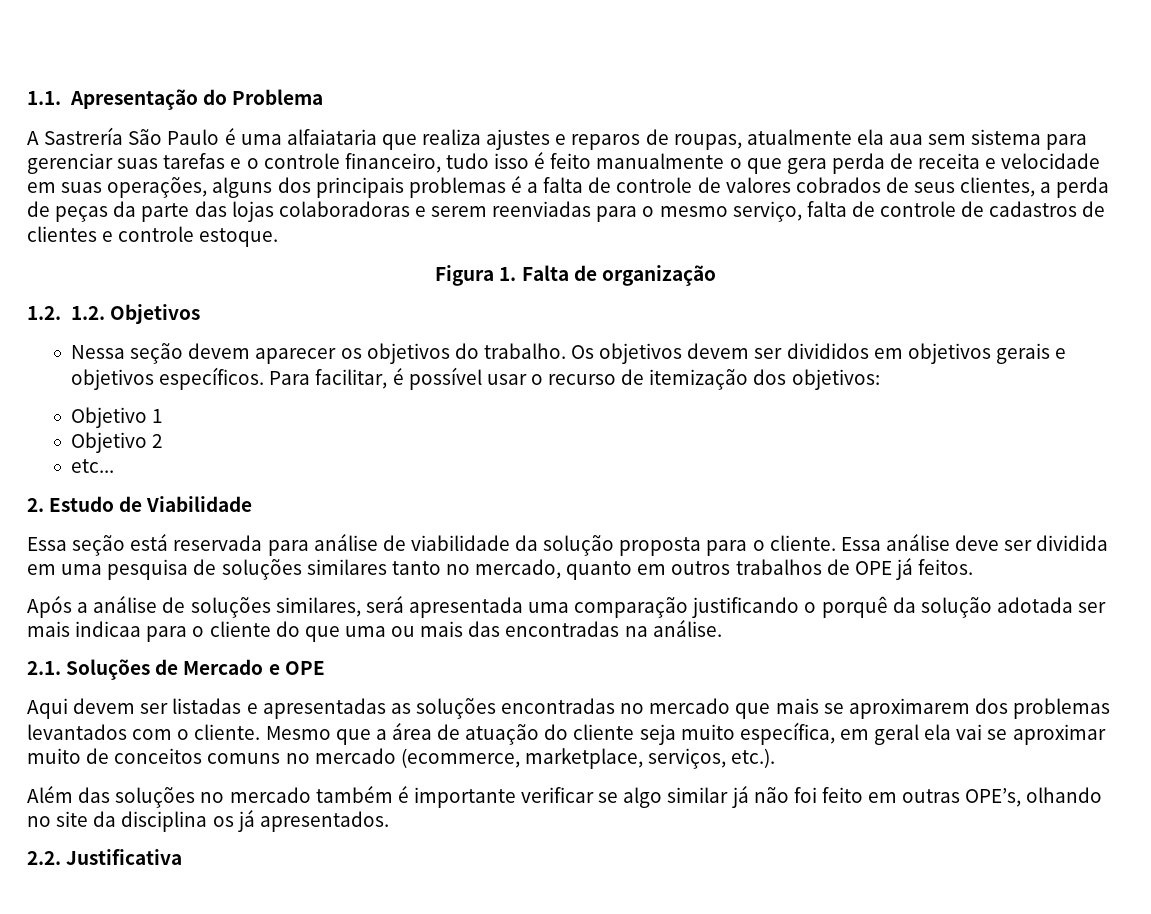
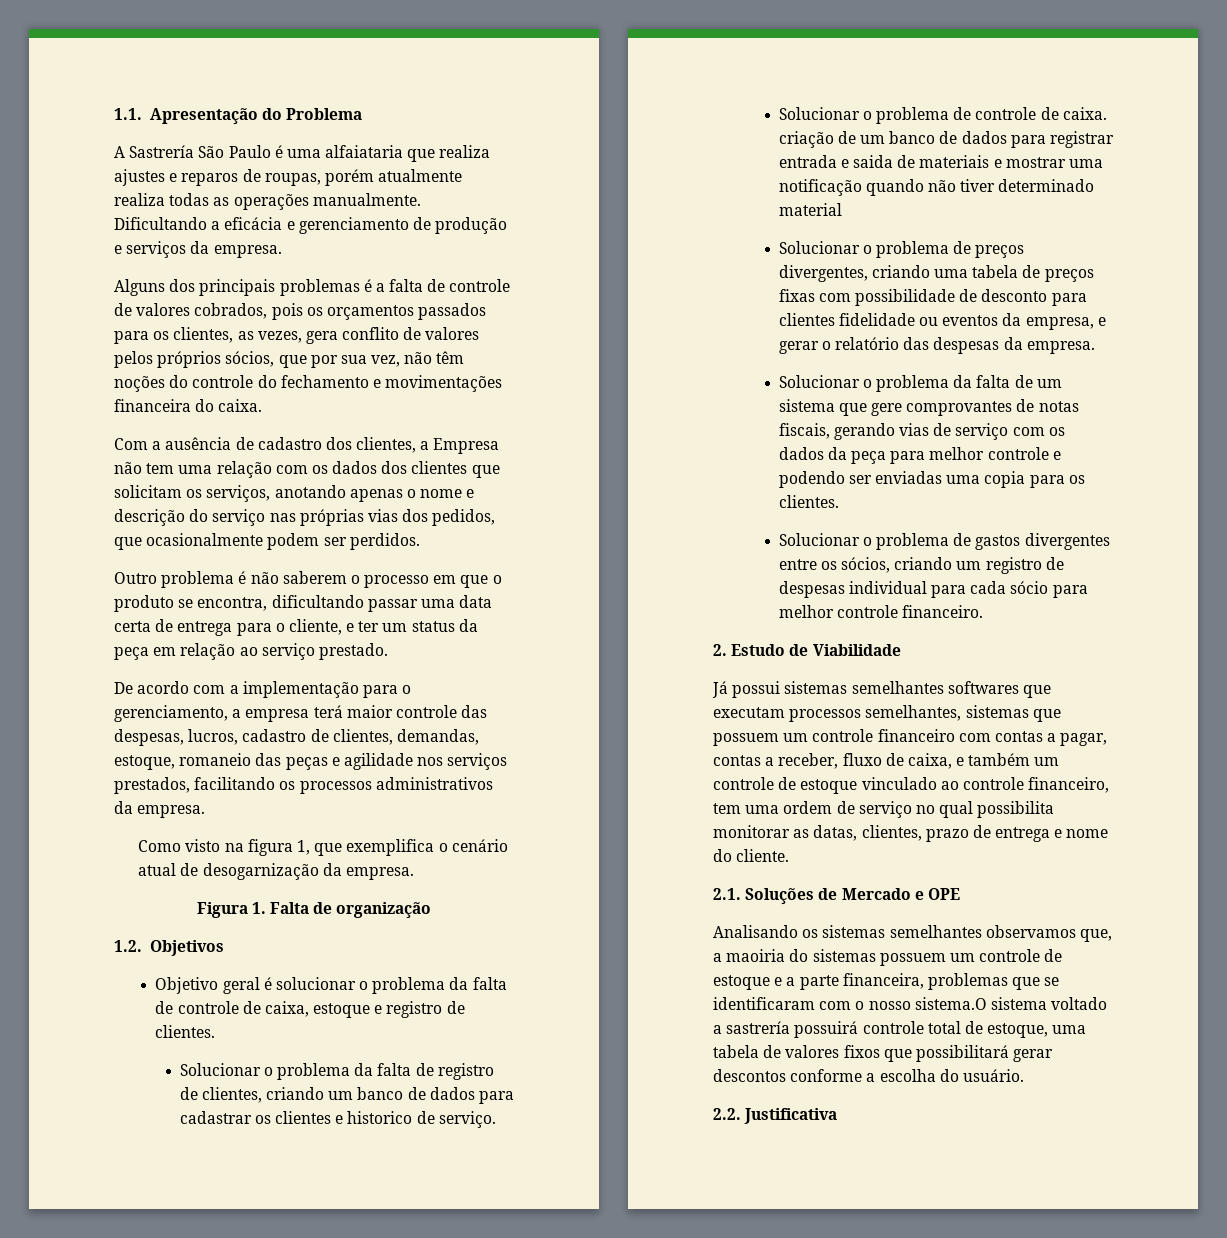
[746,129,1088,150] [27,152,1101,174] [27,177,273,198] atualmente ela aua sem sistema para gerenciar suas tarefas e o controle financeiro, tudo isso é feito manualmente o que gera perda de receita e velocidade em suas operações, alguns -> [324,169,463,186] [114,193,421,210] [114,217,508,234] [114,241,282,258] [114,279,165,296] porém atualmente realiza todas as operações manualmente. Dificultando a eficácia e gerenciamento de produção e serviços da empresa. // Alguns
[795,177,1110,198] [27,201,1106,222] [27,226,279,247] cobrados de seus clientes, a perda de peças da parte das lojas colaboradoras e serem reenviadas para o mesmo serviço, falta de controle de cadastros de clientes e controle estoque. -> [194,303,487,320] [114,327,480,344] [114,351,465,368] [114,375,503,392] [114,399,263,412] [114,437,500,454] [114,461,500,478] [114,485,475,502] [114,509,496,526] [114,533,420,550] [114,571,502,588] [114,595,493,612] [114,619,478,636] [114,643,388,660] [114,681,412,698] [114,705,488,722] [114,729,479,746] [114,753,508,770] [114,777,493,794] [114,801,206,818] [138,839,508,856] [138,863,415,880] cobrados, pois os orçamentos passados para os clientes, as vezes, gera conflito de valores pelos próprios sócios, que por sua vez, não têm noções do controle do fechamento e movimentações financeira do caixa. // Com a ausência de cadastro dos clientes, a Empresa não tem uma relação com os dados dos clientes que solicitam os serviços, anotando apenas o nome e descrição do serviço nas próprias vias dos pedidos, que ocasionalmente podem ser perdidos. // Outro problema é não saberem o processo em que o produto se encontra, dificultando passar uma data certa de entrega para o cliente, e ter um status da peça em relação ao serviço prestado. // De acordo com a implementação para o gerenciamento, a empresa terá maior controle das despesas, lucros, cadastro de clientes, demandas, estoque, romaneio das peças e agilidade nos serviços prestados, facilitando os processos administrativos da empresa. // Como visto na figura 1, que exemplifica o cenário atual de desogarnização da empresa.
[70,306,105,320] 1.2. -> (142, 946) none
[71,343,1067,364] [71,367,880,390] [71,407,164,428] [71,432,164,453] [71,459,115,473] [27,496,253,512] [27,534,1109,556] [27,558,974,580] [27,596,1107,618] [27,620,722,642] Nessa seção devem aparecer os objetivos do trabalho. Os objetivos devem ser divididos em objetivos gerais e objetivos específicos. Para facilitar, é possível usar o recurso de itemização dos objetivos: // Objetivo 1 // Objetivo 2 // etc... // 2. Estudo de Viabilidade // Essa seção está reservada para análise de viabilidade da solução proposta para o cliente. Essa análise deve ser dividida em uma pesquisa de soluções similares tanto no mercado, quanto em outros trabalhos de OPE já feitos. // Após a análise de soluções similares, será apresentada uma comparação justificando o porquê da solução adotada ser mais indicaa para o cliente do que uma ou mais das encontradas na análise. -> [155,977,507,994] [155,1001,465,1018] [155,1025,216,1038] [179,1063,494,1080] [179,1087,514,1104] [179,1111,496,1128] [778,107,1107,124] [778,131,1114,148] [778,155,1103,168] [778,179,1095,196] [778,203,842,216] [778,241,1025,258] [778,265,1094,282] [778,289,1087,306] [778,313,1106,330] [778,337,1095,354] [778,375,1062,392] [778,399,1079,416] [778,423,1065,440] [778,447,1061,464] [778,471,1085,488] [778,495,839,508] [778,533,1110,550] [778,557,1064,574] [778,581,1088,598] [778,605,984,618] [713,644,901,656] [712,681,1051,698] [713,705,1061,722] [713,729,1108,746] [713,753,1060,769] [713,777,1110,794] [713,801,1055,818] [713,825,1109,842] [713,849,790,862] Objetivo geral é solucionar o problema da falta de controle de caixa, estoque e registro de clientes. // Solucionar o problema da falta de registro de clientes, criando um banco de dados para cadastrar os clientes e historico de serviço. // Solucionar o problema de controle de caixa. criação de um banco de dados para registrar entrada e saida de materiais e mostrar uma notificação quando não tiver determinado material // Solucionar o problema de preços divergentes, criando uma tabela de preços fixas com possibilidade de desconto para clientes fidelidade ou eventos da empresa, e gerar o relatório das despesas da empresa. // Solucionar o problema da falta de um sistema que gere comprovantes de notas fiscais, gerando vias de serviço com os dados da peça para melhor controle e podendo ser enviadas uma copia para os clientes. // Solucionar o problema de gastos divergentes entre os sócios, criando um registro de despesas individual para cada sócio para melhor controle financeiro. // 2. Estudo de Viabilidade // Já possui sistemas semelhantes softwares que executam processos semelhantes, sistemas que possuem um controle financeiro com contas a pagar, contas a receber, fluxo de caixa, e também um controle de estoque vinculado ao controle financeiro, tem uma ordem de serviço no qual possibilita monitorar as datas, clientes, prazo de entrega e nome do cliente.
[27,698,1111,719] [27,722,1106,745] [27,748,776,769] [27,786,1103,808] [27,810,389,832] Aqui devem ser listadas e apresentadas as soluções encontradas no mercado que mais se aproximarem dos problemas levantados com o cliente. Mesmo que a área de atuação do cliente seja muito específica, em geral ela vai se aproximar muito de conceitos comuns no mercado (ecommerce, marketplace, serviços, etc.). // Além das soluções no mercado também é importante verificar se algo similar já não foi feito em outras OPE’s, olhando no site da disciplina os já apresentados. -> [713,925,1112,942] [713,949,1063,966] [713,973,1060,990] [713,997,1108,1010] [713,1021,1087,1038] [713,1045,1054,1062] [713,1069,1024,1082] Analisando os sistemas semelhantes observamos que, a maoiria do sistemas possuem um controle de estoque e a parte financeira, problemas que se identificaram com o nosso sistema.O sistema voltado a sastrería possuirá controle total de estoque, uma tabela de valores fixos que possibilitará gerar descontos conforme a escolha do usuário.

